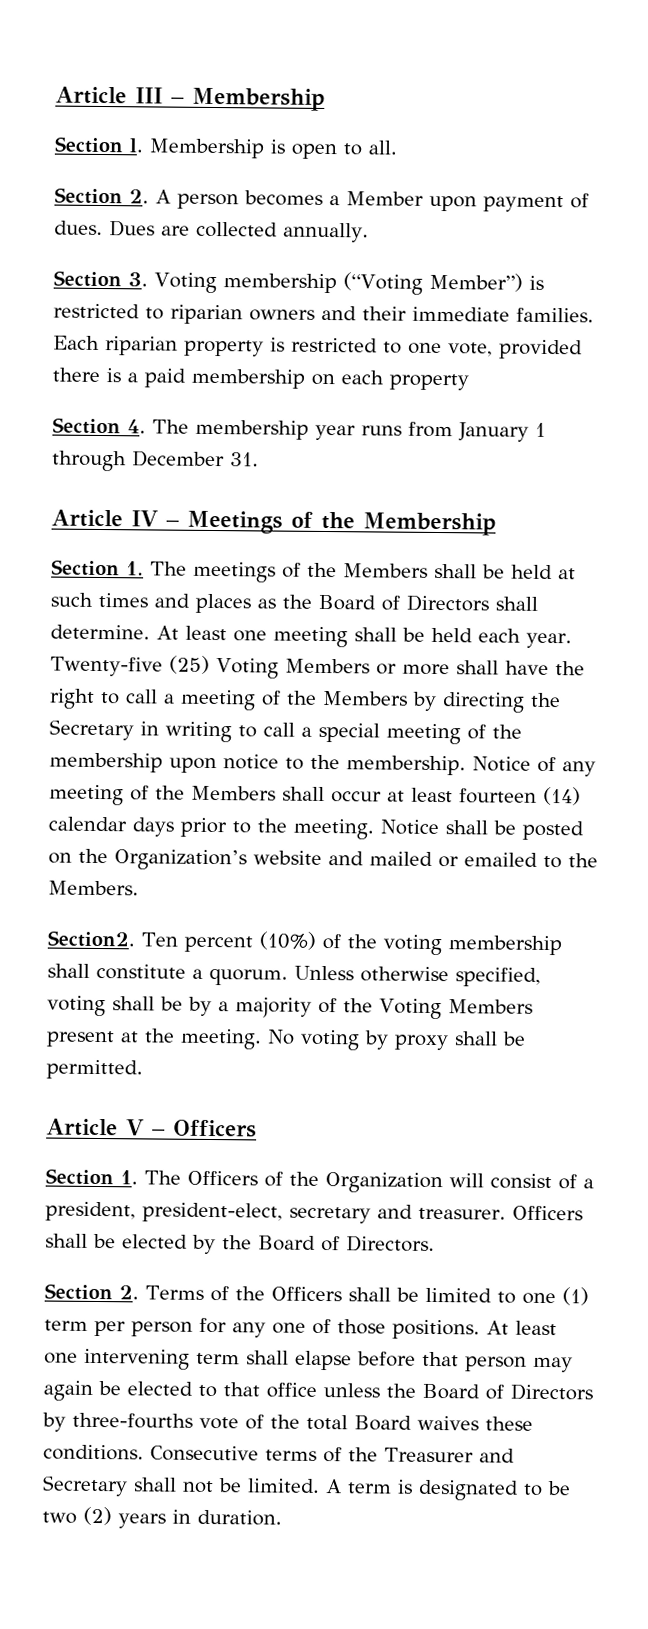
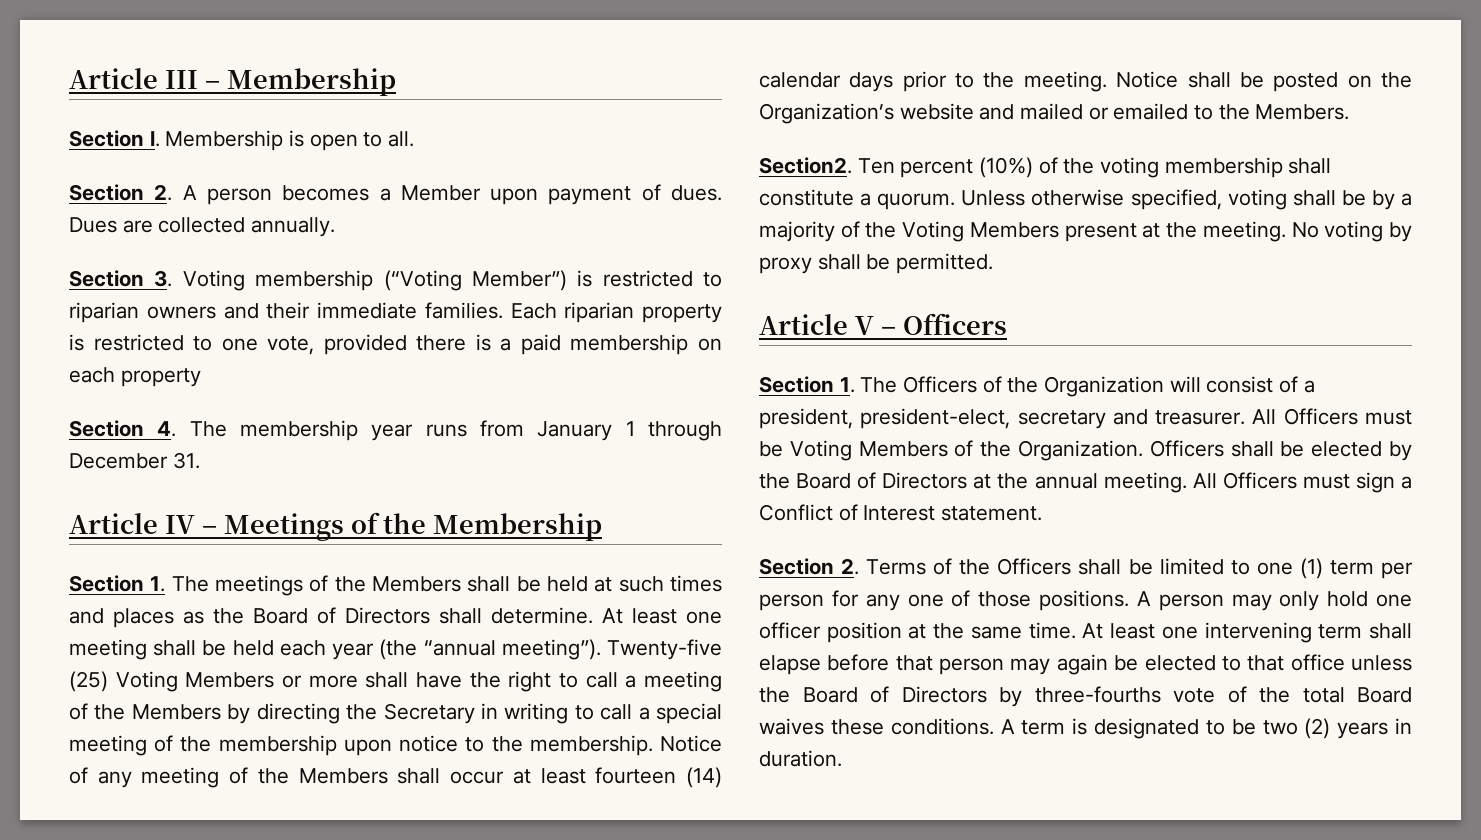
[526,632,572,649] year. -> [332,639,601,660] year (the “annual meeting”).
(506, 1213) none -> [1252,408,1412,425] [759,440,1143,461] All Officers must be Voting Members of the Organization.
[346,1235,435,1252] Directors. -> [882,472,1412,493] [759,504,1043,521] Directors at the annual meeting. All Officers must sign a Conflict of Interest statement.
(480, 1329) none -> [1136,591,1412,611] [759,622,1076,643] A person may only hold one officer position at the same time.
[150,1445,515,1463] [42,1475,320,1497] Consecutive terms of the Treasurer and Secretary shall not be limited. -> (994, 726) none

